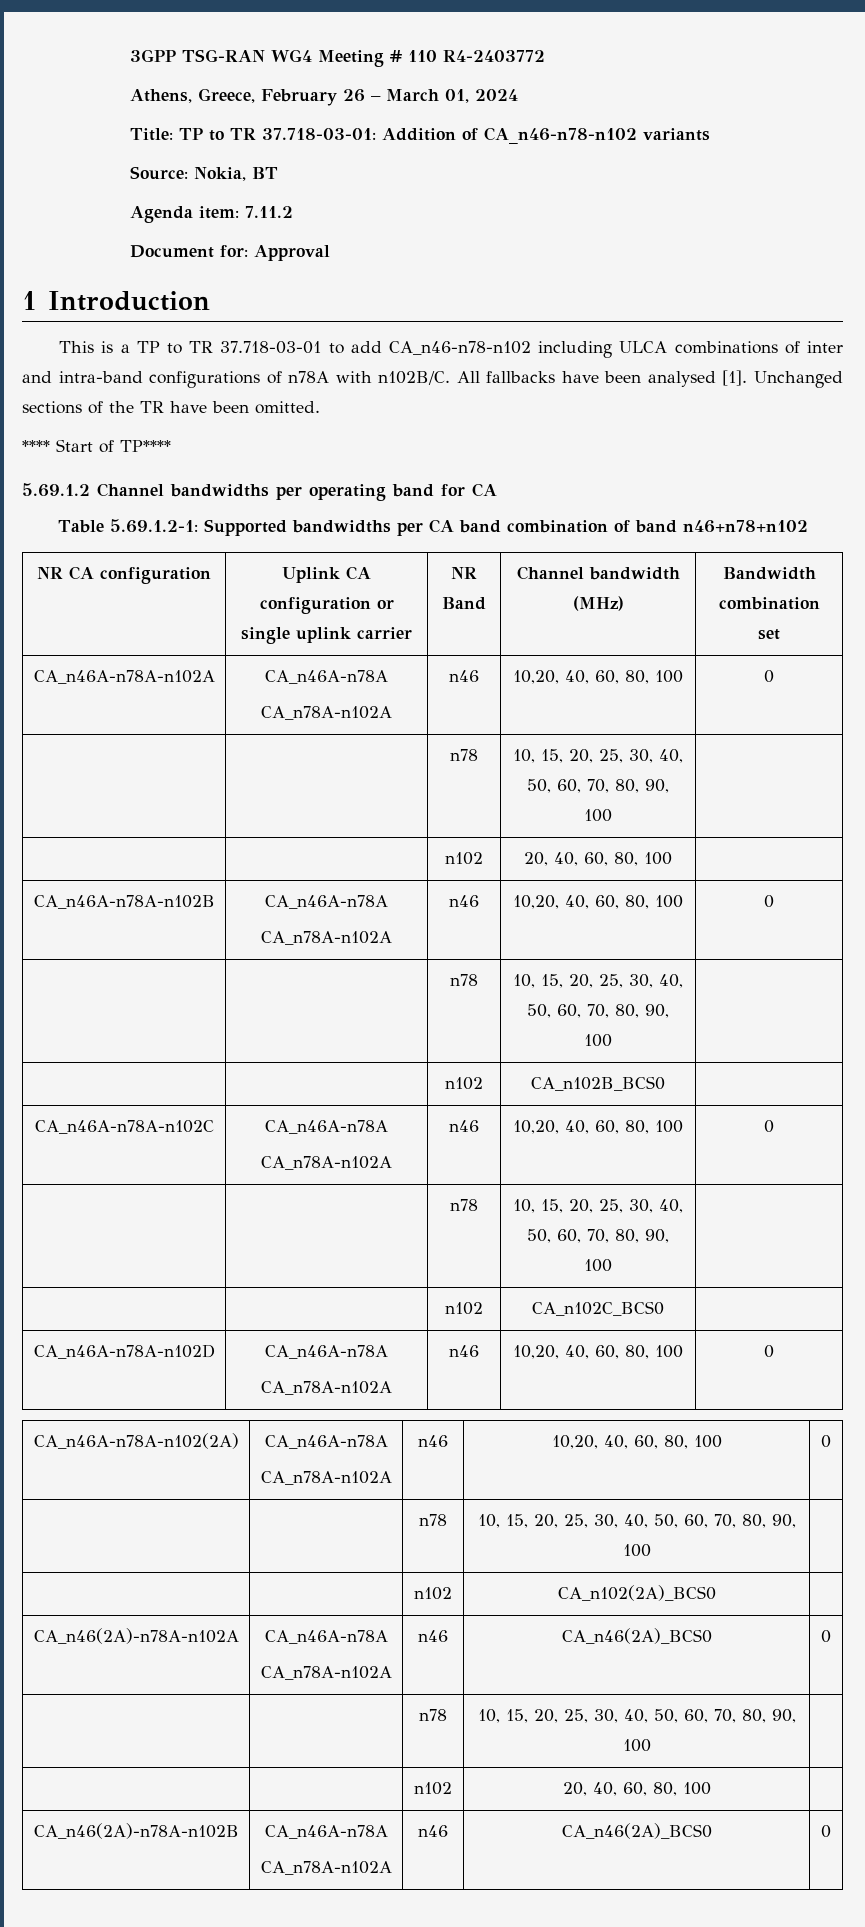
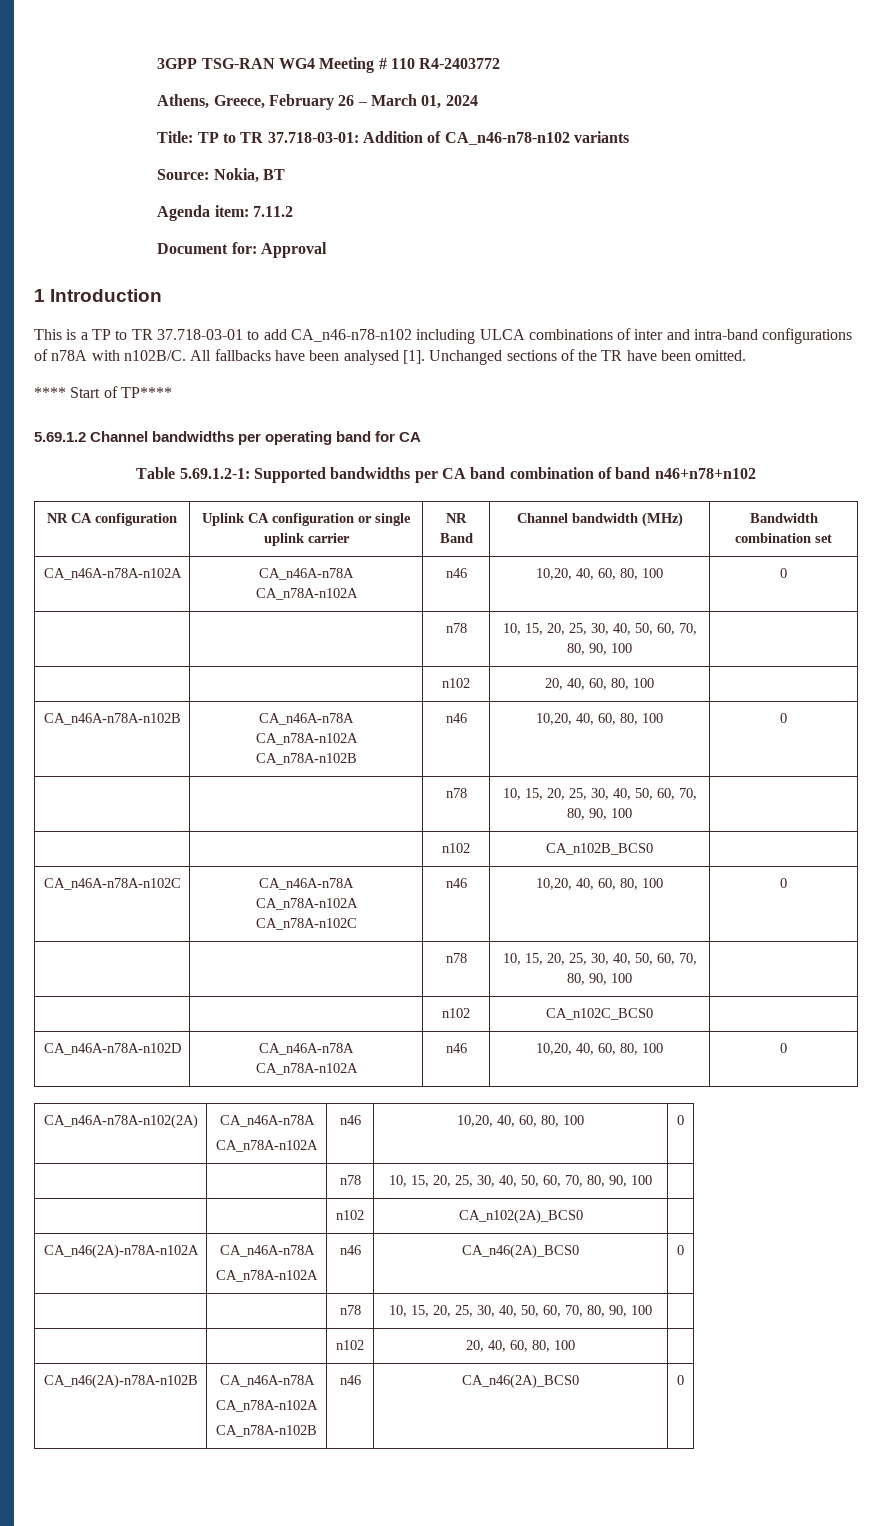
(392, 938) none -> [255,753,357,765] // CA_n78A-n102B
(392, 1163) none -> [255,918,357,930] // CA_n78A-n102C
(392, 1868) none -> [216,1425,317,1437] // CA_n78A-n102B

